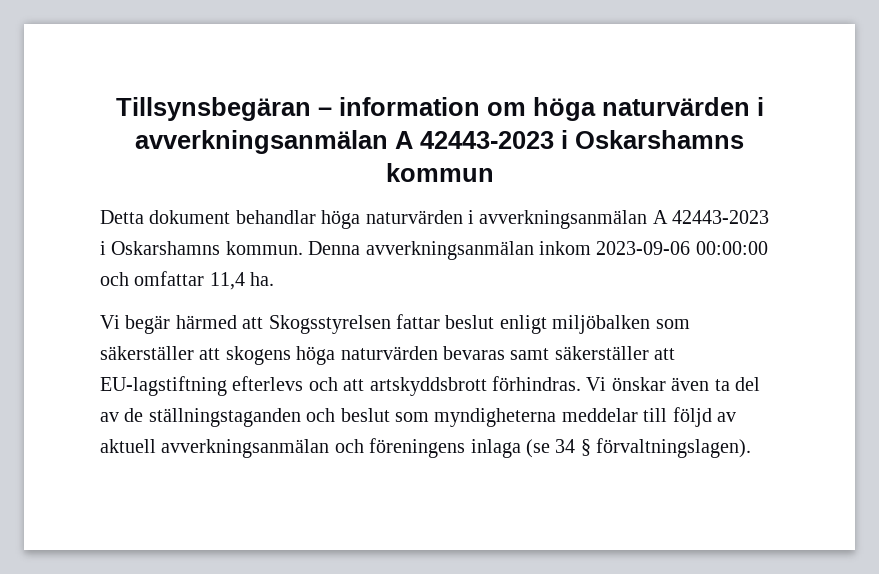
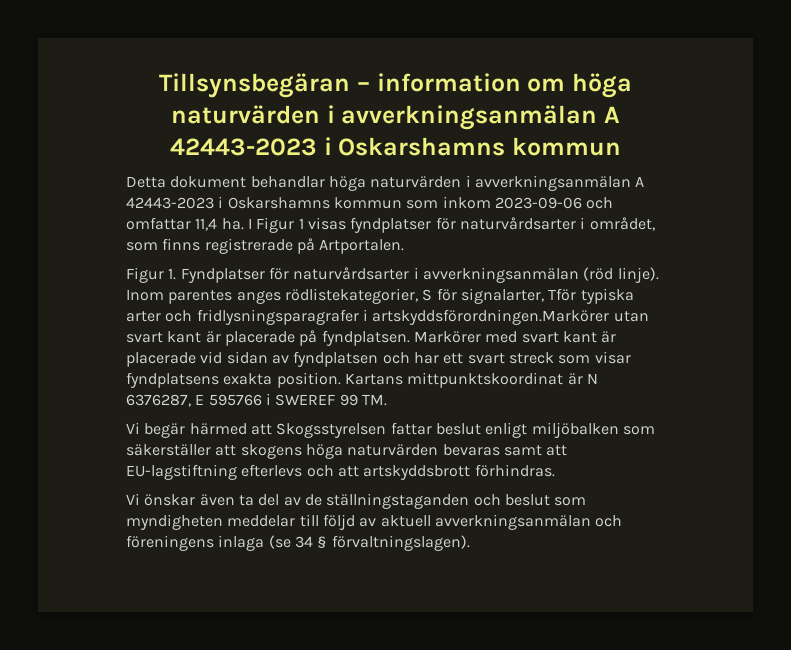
[225,241,534,260] kommun. Denna avverkningsanmälan -> [333,197,439,209] kommun som
[695,241,768,255] 00:00:00 -> (582, 203) none
(275, 279) none -> [247,217,655,233] [126,238,405,254] [126,267,659,283] [126,288,634,304] [126,309,649,325] [126,330,617,346] [126,351,631,367] [126,372,598,388] [126,393,387,407] I Figur 1 visas fyndplatser för naturvårdsarter i området, som finns registrerade på Artportalen. // Figur 1. Fyndplatser för naturvårdsarter i avverkningsanmälan (röd linje). Inom parentes anges rödlistekategorier, S för signalarter, Tför typiska arter och fridlysningsparagrafer i artskyddsförordningen.Markörer utan svart kant är placerade på fyndplatsen. Markörer med svart kant är placerade vid sidan av fyndplatsen och har ett svart streck som visar fyndplatsens exakta position. Kartans mittpunktskoordinat är N 6376287, E 595766 i SWEREF 99 TM.
[554,346,649,360] säkerställer -> (542, 450) none
(581, 383) none -> (555, 470) //
[434,408,557,427] myndigheterna -> [126,514,223,530] myndigheten

